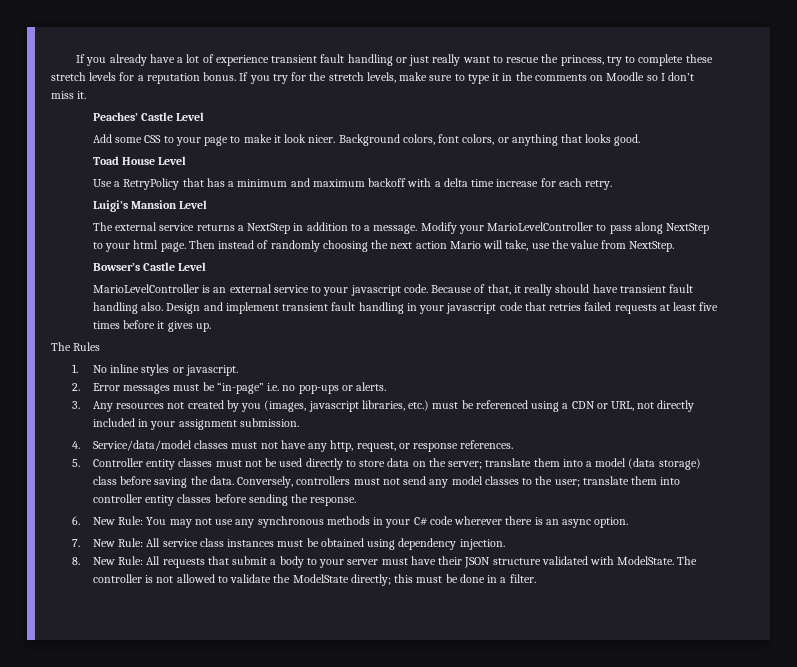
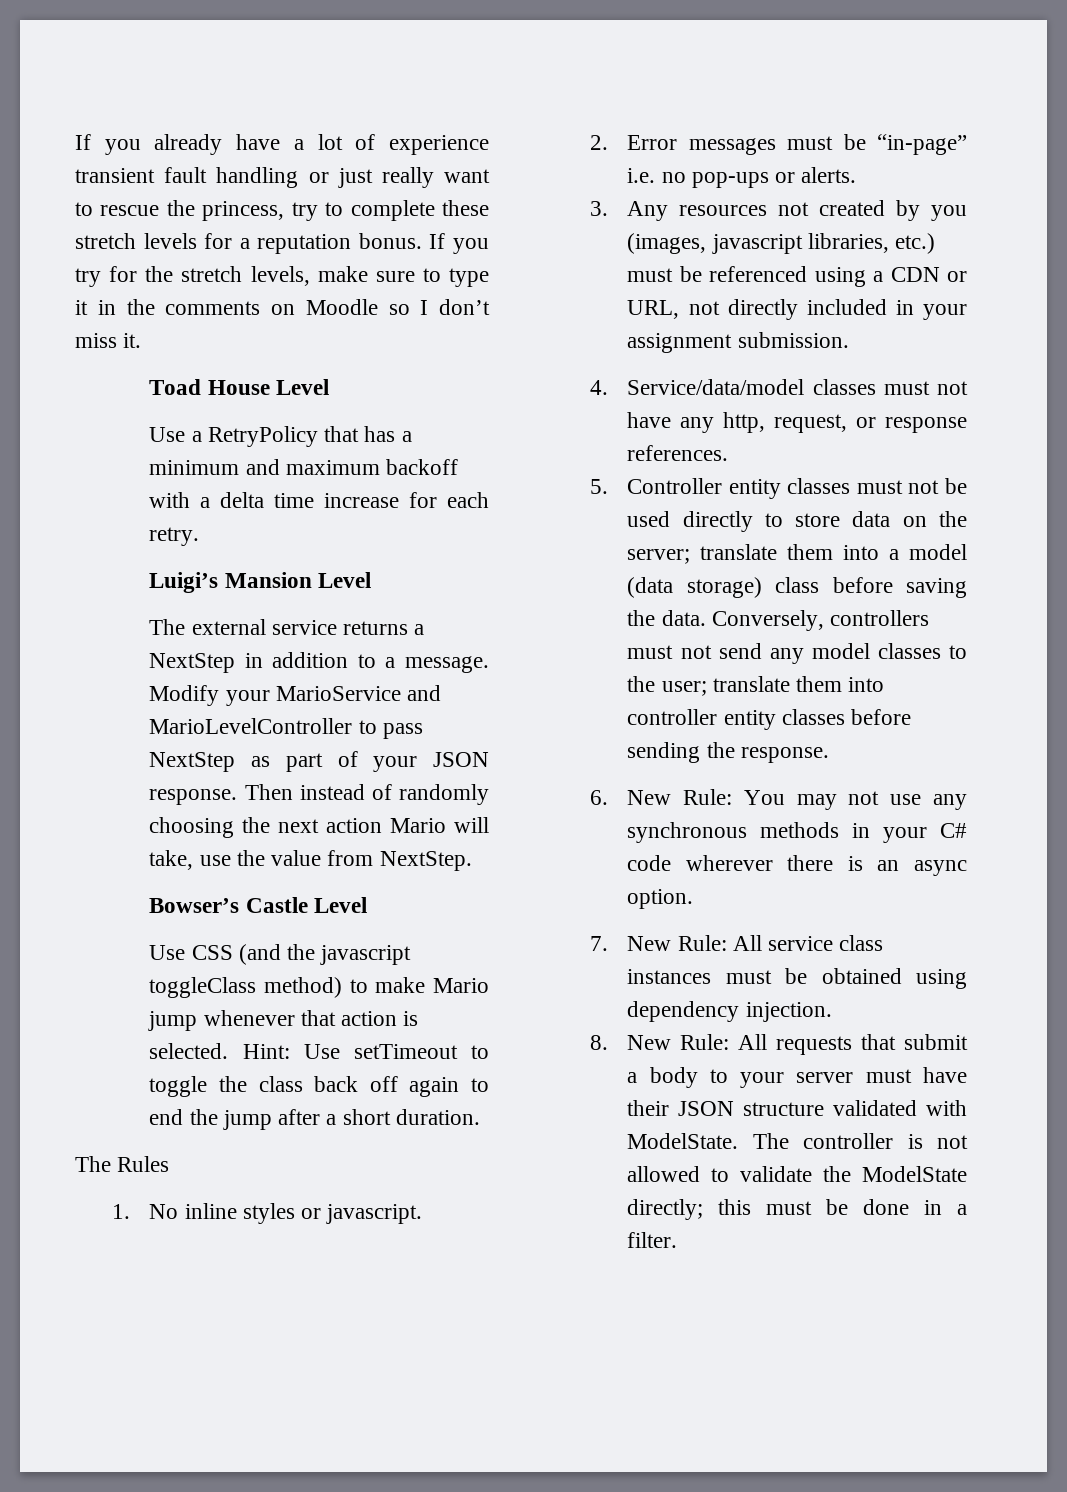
[92,112,205,121] [92,134,641,146] // Peaches’ Castle Level // Add some CSS to your page to make it look nicer. Background colors, font colors, or anything that looks good. -> (142, 340) none
(484, 229) none -> [275,685,442,701] MarioService and
[634,222,709,234] [92,240,186,252] along NextStep to your html page. -> [149,751,489,772] [149,789,238,805] NextStep as part of your JSON response.
[92,284,693,296] [92,302,719,314] [92,320,211,332] MarioLevelController is an external service to your javascript code. Because of that, it really should have transient fault handling also. Design and implement transient fault handling in your javascript code that retries failed requests at least five times before it gives up. -> [149,944,412,965] [149,977,489,998] [148,1010,419,1031] [149,1043,489,1059] [149,1076,489,1097] [149,1109,480,1130] Use CSS (and the javascript toggleClass method) to make Mario jump whenever that action is selected. Hint: Use setTimeout to toggle the class back off again to end the jump after a short duration.

